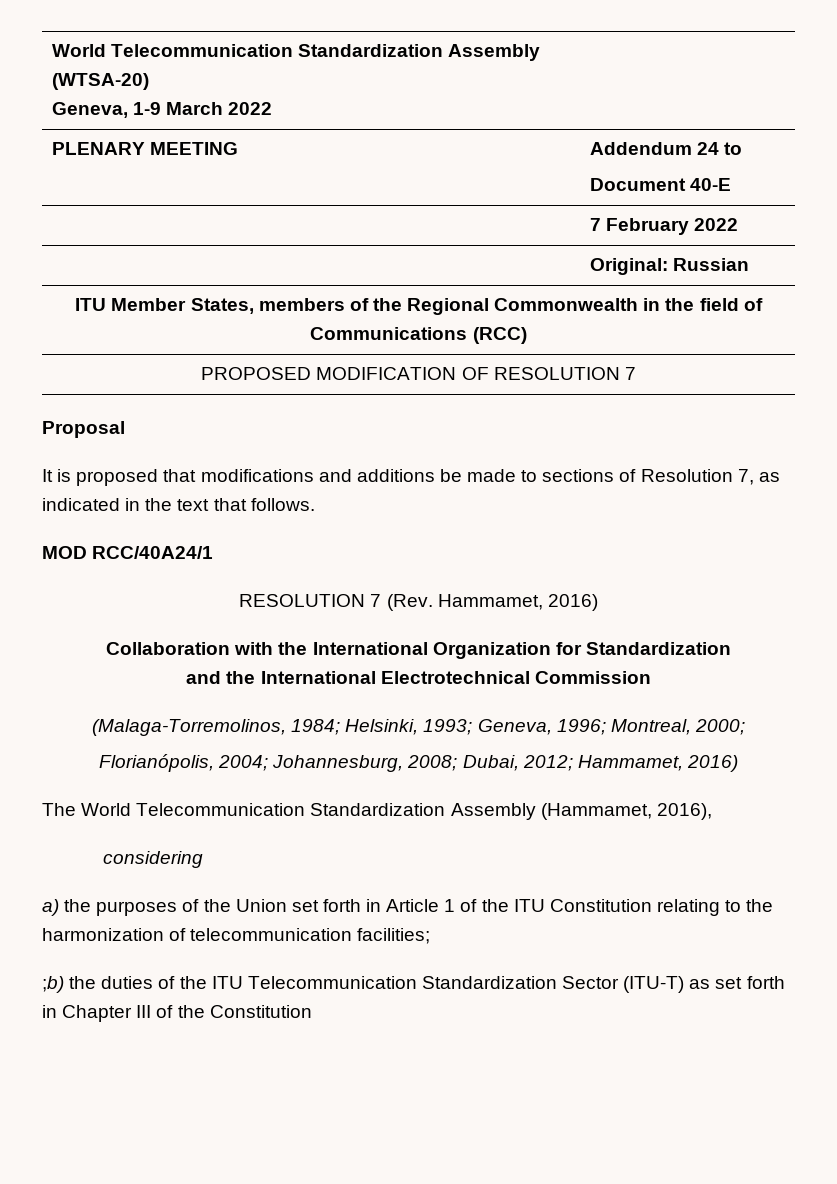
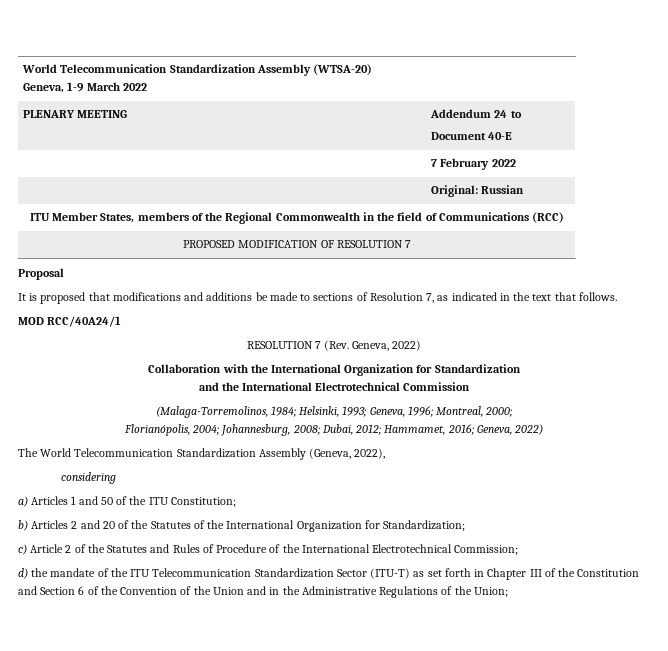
[437,594,598,611] Hammamet, 2016) -> [352,340,422,351] Geneva, 2022)
[686,755,738,772] 2016) -> [447,424,544,435] 2016; Geneva, 2022)
[540,803,712,820] (Hammamet, 2016), -> [309,448,386,459] (Geneva, 2022),
[64,899,774,916] [42,928,431,944] [42,976,154,993] the purposes of the Union set forth in Article 1 of the ITU Constitution relating to the harmonization of telecommunication facilities; // ;b) the duties -> [31,496,236,507] [18,520,466,532] [18,544,519,555] [18,568,96,579] Articles 1 and 50 of the ITU Constitution; // b) Articles 2 and 20 of the Statutes of the International Organization for Standardization; // c) Article 2 of the Statutes and Rules of Procedure of the International Electrotechnical Commission; // d) the mandate
(312, 1011) none -> [18,586,508,598] and Section 6 of the Convention of the Union and in the Administrative Regulations of the Union;

